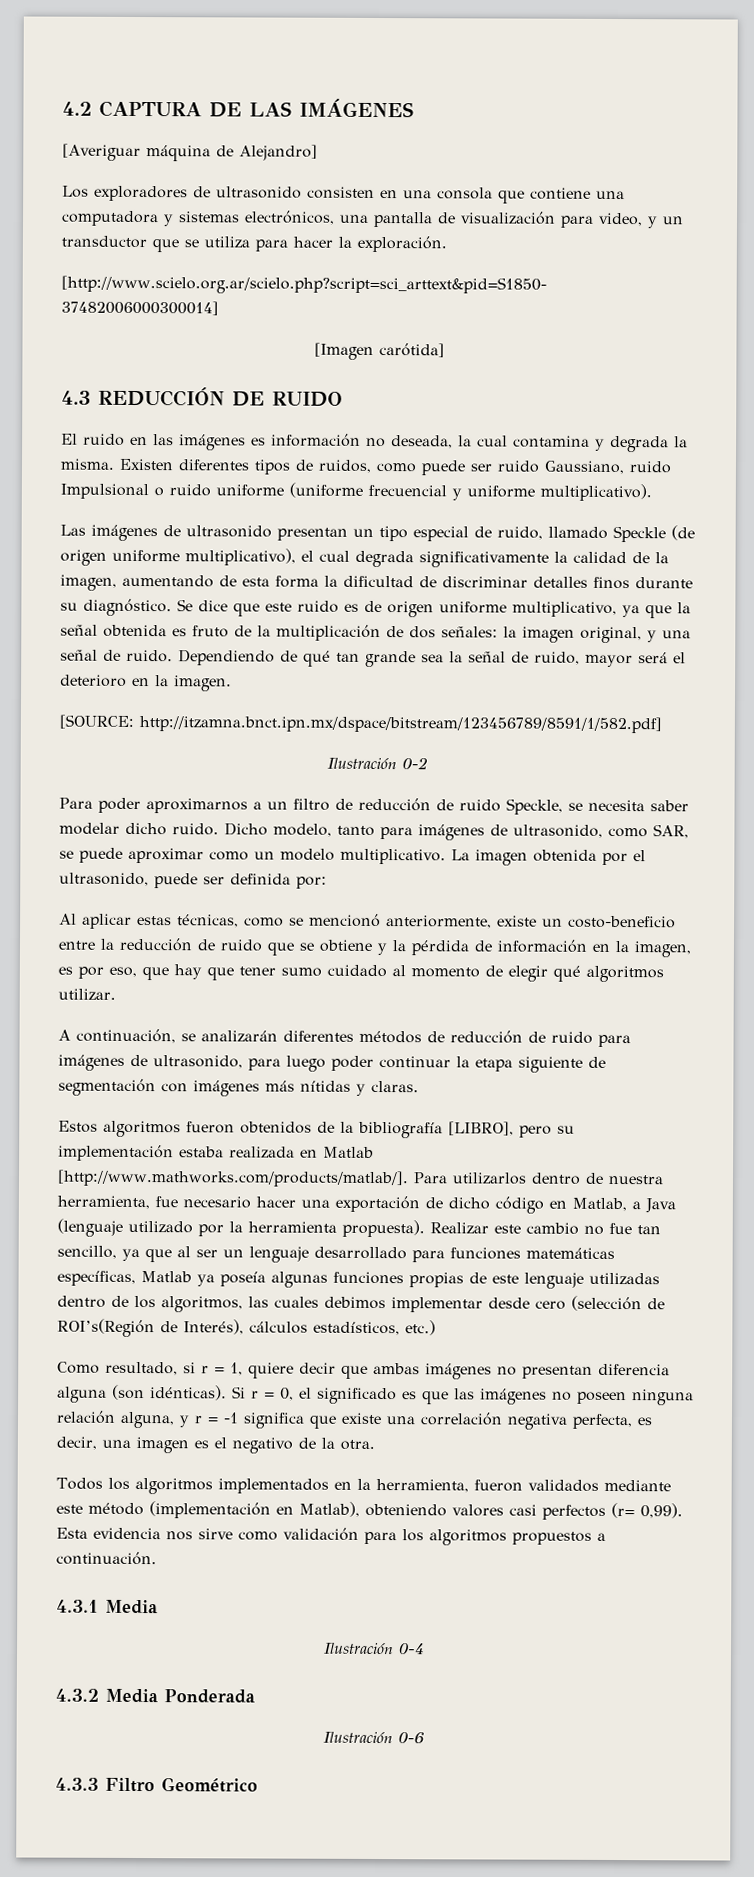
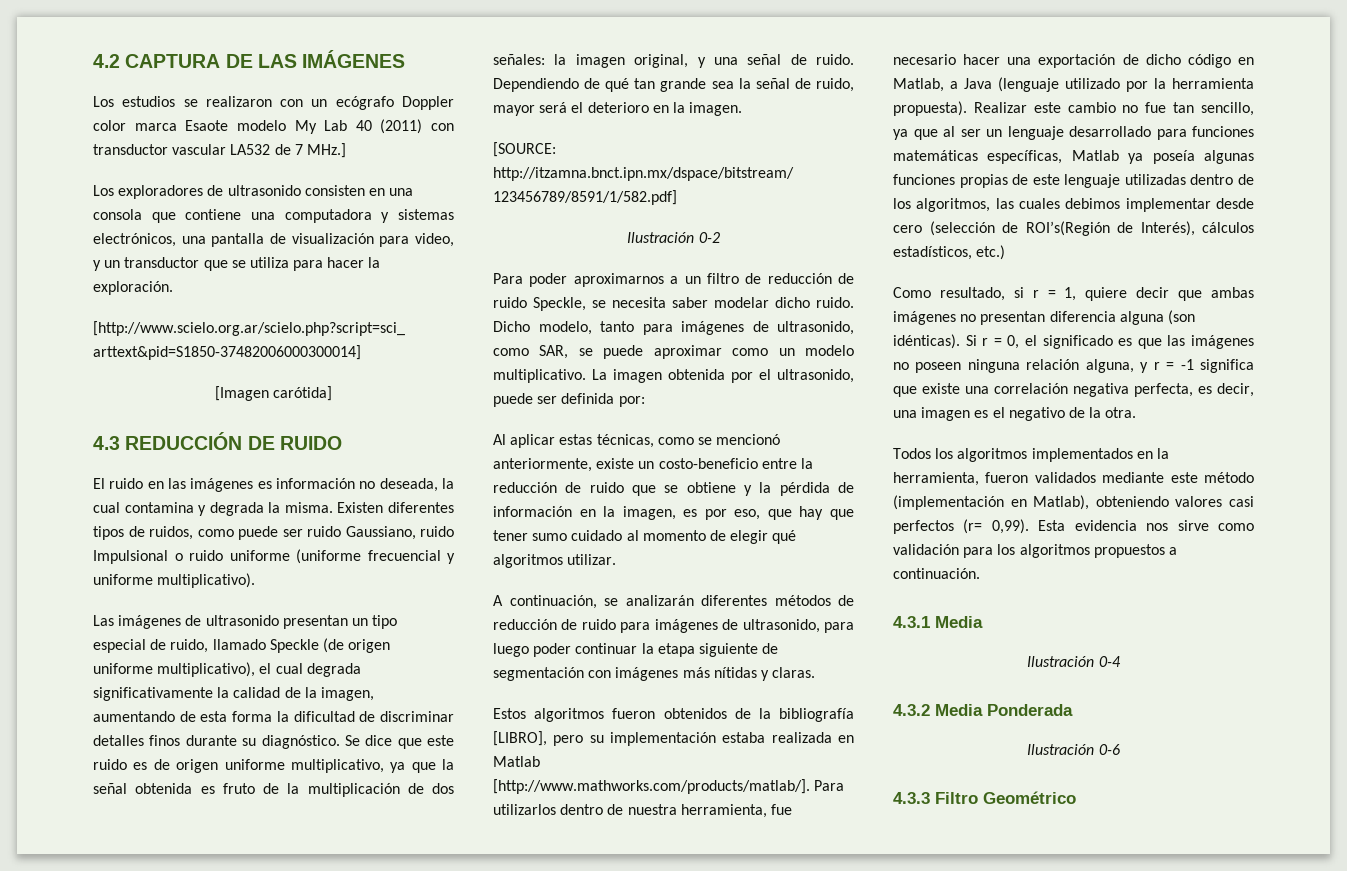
[62,143,318,162] [Averiguar máquina de Alejandro] -> [93,96,454,110] [93,119,454,134] [93,143,346,158] Los estudios se realizaron con un ecógrafo Doppler color marca Esaote modelo My Lab 40 (2011) con transductor vascular LA532 de 7 MHz.]

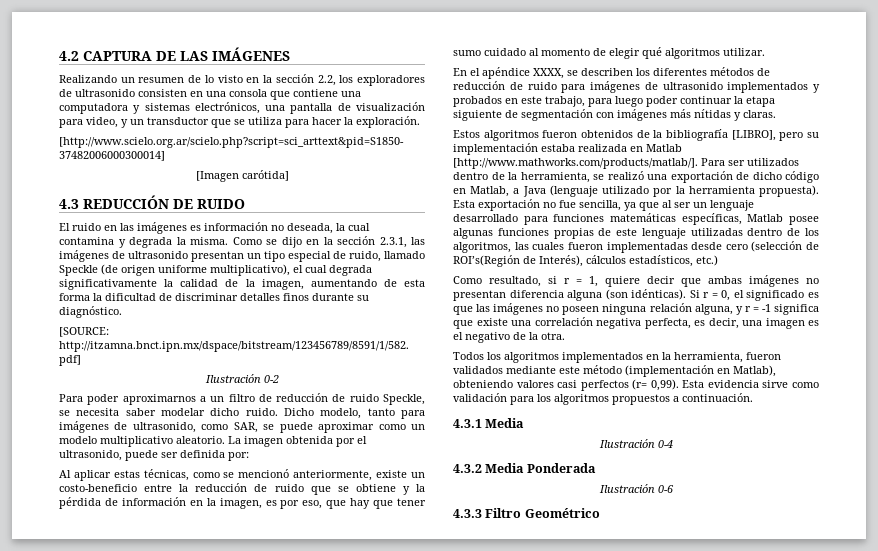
[93,96,454,110] [93,119,454,134] [93,143,346,158] [93,185,114,196] Los estudios se realizaron con un ecógrafo Doppler color marca Esaote modelo My Lab 40 (2011) con transductor vascular LA532 de 7 MHz.] // Los -> [59,74,354,86] Realizando un resumen de lo visto en la sección 2.2, los
[337,502,454,513] [93,526,454,540] [93,549,455,564] [93,573,256,588] [93,615,114,626] Existen diferentes tipos de ruidos, como puede ser ruido Gaussiano, ruido Impulsional o ruido uniforme (uniforme frecuencial y uniforme multiplicativo). // Las -> [232,236,425,248] Como se dijo en la sección 2.3.1, las
[344,735,454,749] [93,759,454,773] [93,783,454,797] [493,54,854,68] [493,78,854,92] [493,102,743,116] Se dice que este ruido es de origen uniforme multiplicativo, ya que la señal obtenida es fruto de la multiplicación de dos señales: la imagen original, y una señal de ruido. Dependiendo de qué tan grande sea la señal de ruido, mayor será el deterioro en la imagen. -> (122, 312) none
[493,369,586,383] multiplicativo. -> [100,436,225,447] multiplicativo aleatorio.
[493,595,694,609] A continuación, se analizarán -> [453,67,650,79] En el apéndice XXXX, se describen los
[742,619,820,633] ultrasonido, -> [662,82,820,93] [453,96,585,107] ultrasonido implementados y probados en este trabajo,
[493,804,792,818] [893,54,1001,65] utilizarlos dentro de nuestra herramienta, fue necesario hacer -> [728,158,799,166] [453,171,644,183] ser utilizados dentro de la herramienta, se realizó
[973,102,1254,116] Realizar este cambio no fue tan sencillo, -> [453,199,621,211] Esta exportación no fue sencilla,
[1128,150,1195,164] ya poseía -> [789,216,819,225] posee
[1065,198,1211,212] debimos implementar -> [567,242,688,253] fueron implementadas
[1146,523,1169,531] nos -> (759, 384) none

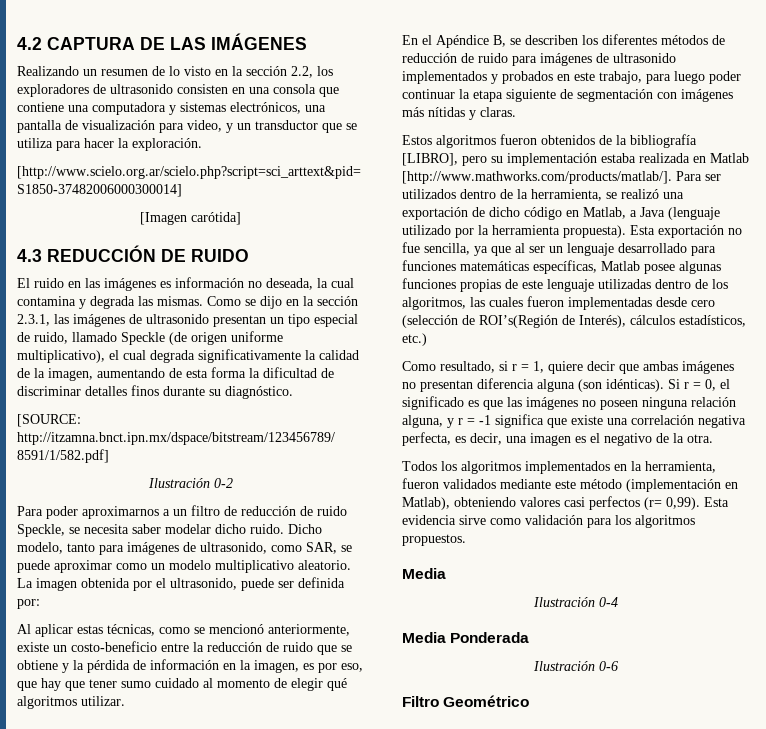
[176,237,228,245] la misma. -> [138,296,203,306] las mismas.
[482,67,564,79] apéndice XXXX, -> [436,35,506,48] Apéndice B,
[612,393,753,405] [453,419,482,428] propuestos a continuación. // 4.3.1 -> [402,534,466,546] propuestos. //
[453,464,482,473] 4.3.2 -> (618, 602) none
[453,509,482,518] 4.3.3 -> (618, 666) none

